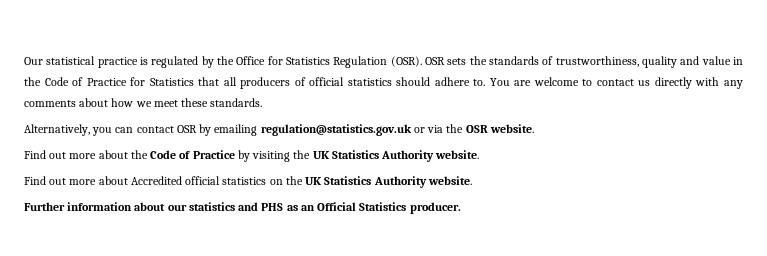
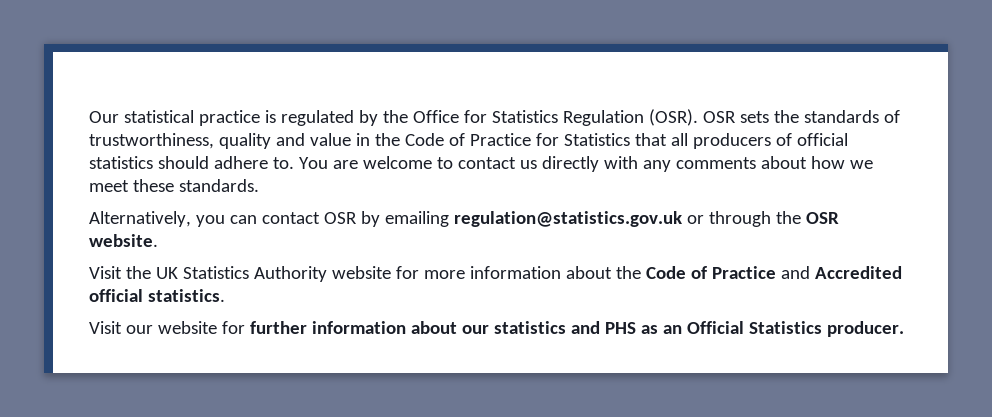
[427,125,444,133] via -> [708,211,771,227] through
[24,150,97,159] Find out more -> [89,266,561,282] Visit the UK Statistics Authority website for more information
[237,150,480,162] [24,176,472,188] [24,202,65,211] by visiting the UK Statistics Authority website. // Find out more about Accredited official statistics on the UK Statistics Authority website. // Further -> [780,266,902,279] [89,289,225,302] [89,321,307,334] and Accredited official statistics. // Visit our website for further

